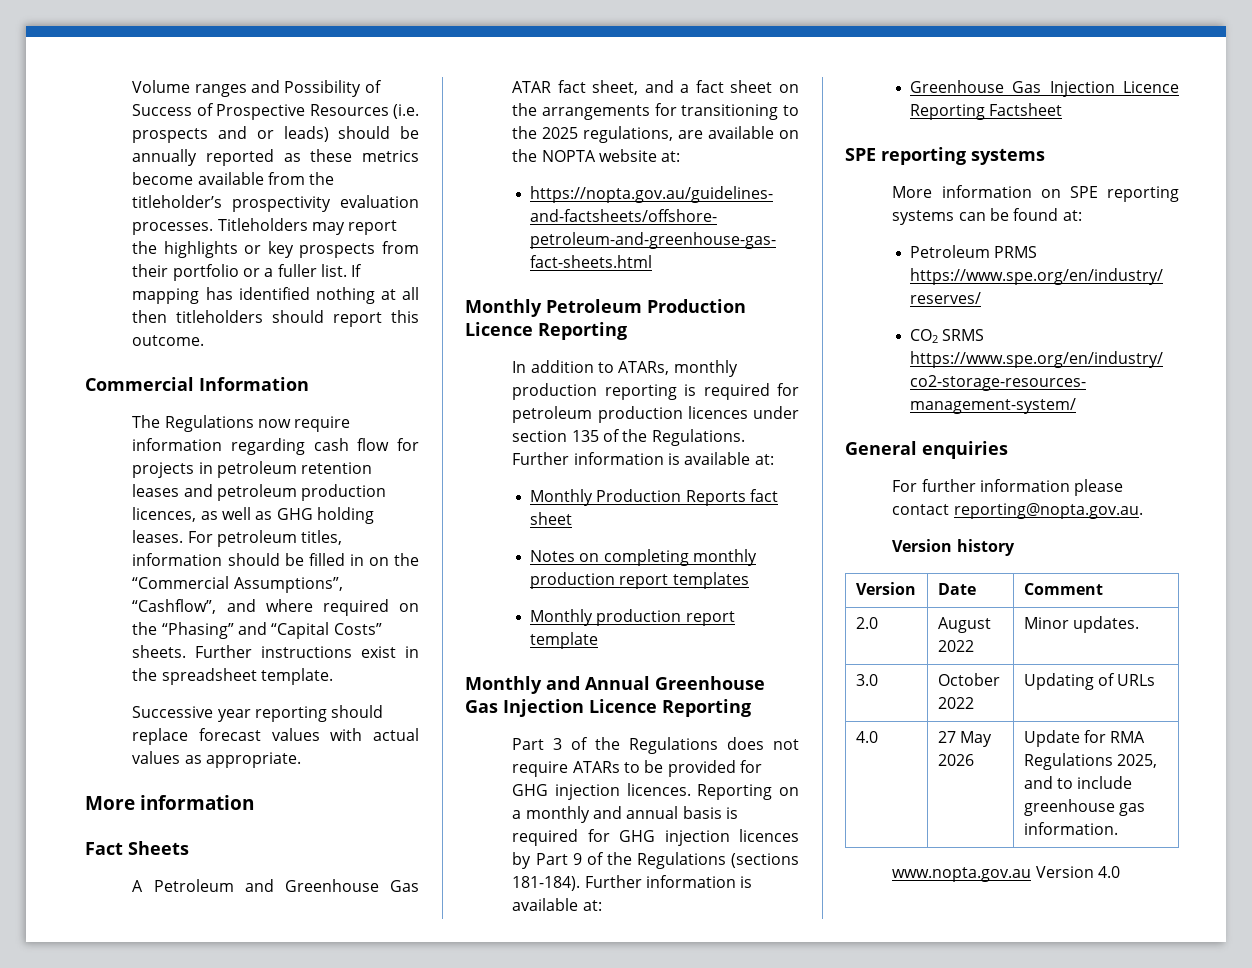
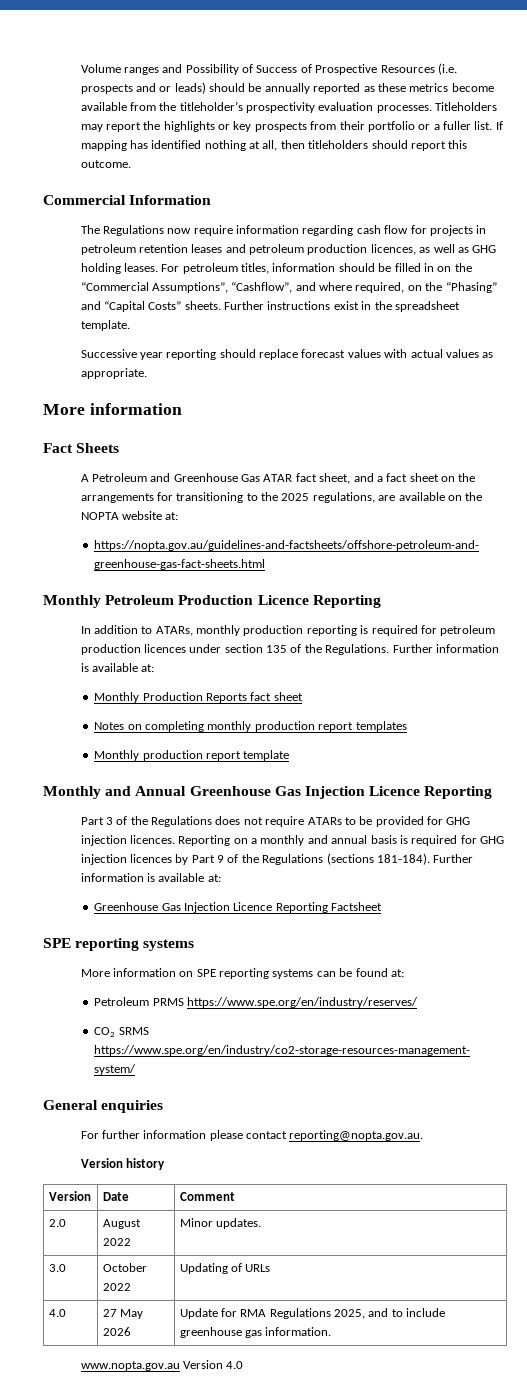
[401,287,419,300] all -> [262,140,278,151] all,
[322,599,389,616] required -> [355,282,405,293] required,

